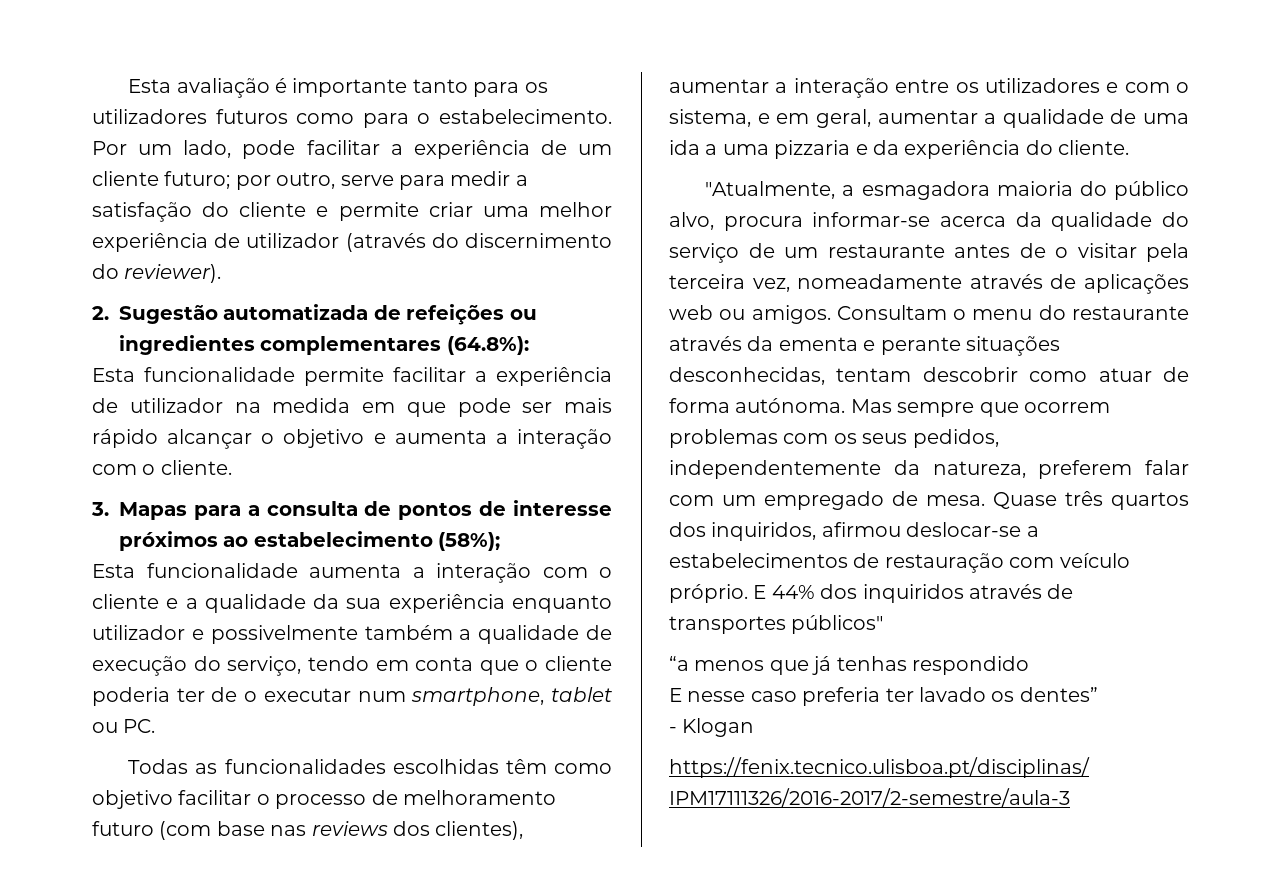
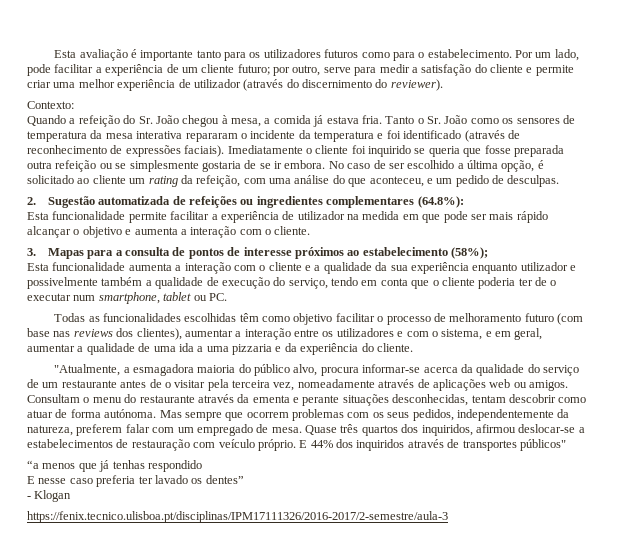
(222, 273) none -> [27,101,74,109] [27,115,575,127] [27,130,520,142] [27,145,564,157] [27,160,544,172] [27,175,560,187] // Contexto: // Quando a refeição do Sr. João chegou à mesa, a comida já estava fria. Tanto o Sr. João como os sensores de temperatura da mesa interativa repararam o incidente da temperatura e foi identificado (através de reconhecimento de expressões faciais). Imediatamente o cliente foi inquirido se queria que fosse preparada outra refeição ou se simplesmente gostaria de se ir embora. No caso de ser escolhido a última opção, é solicitado ao cliente um rating da refeição, com uma análise do que aconteceu, e um pedido de desculpas.

